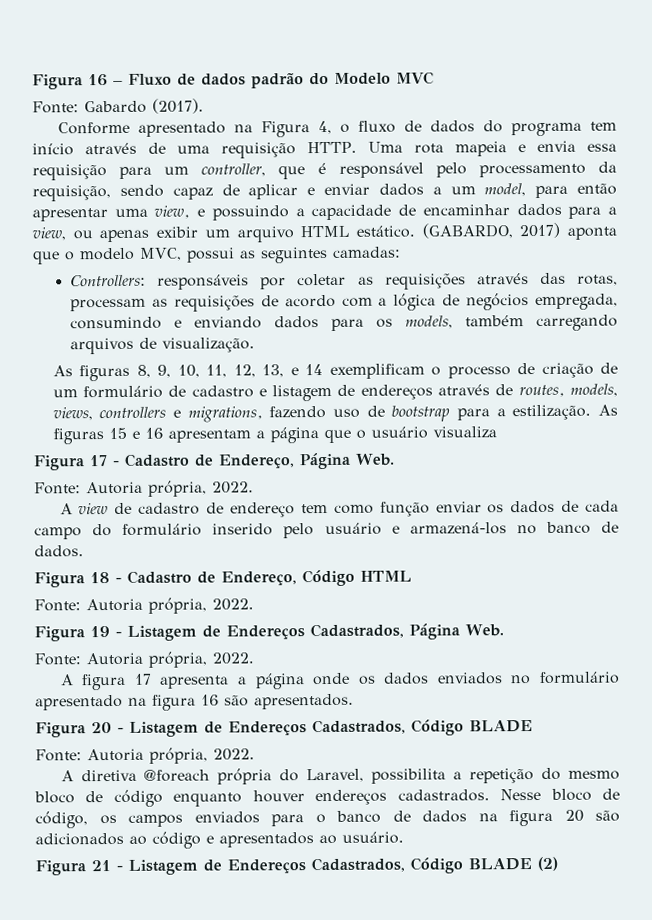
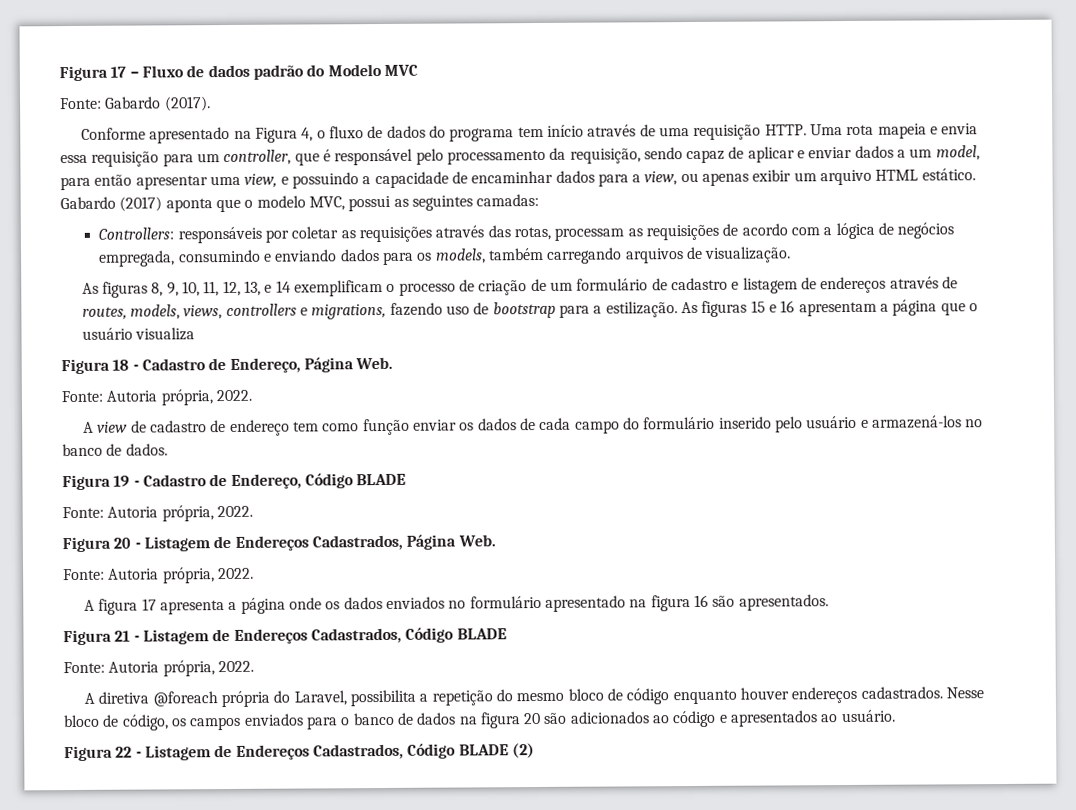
[32,74,108,90] Figura 16 -> [59,65,127,82] Figura 17
[421,222,561,239] (GABARDO, 2017) -> [60,196,163,212] Gabardo (2017)
[89,455,108,467] 17 -> [112,359,130,371] 18
[90,572,110,584] 18 -> [113,475,131,487] 19
[360,570,412,582] HTML -> [356,473,407,486] BLADE
[90,626,110,638] 19 -> [113,537,132,549] 20
[91,722,112,734] 20 -> [114,630,131,642] 21
[91,860,111,872] 21 -> [115,746,133,758] 22

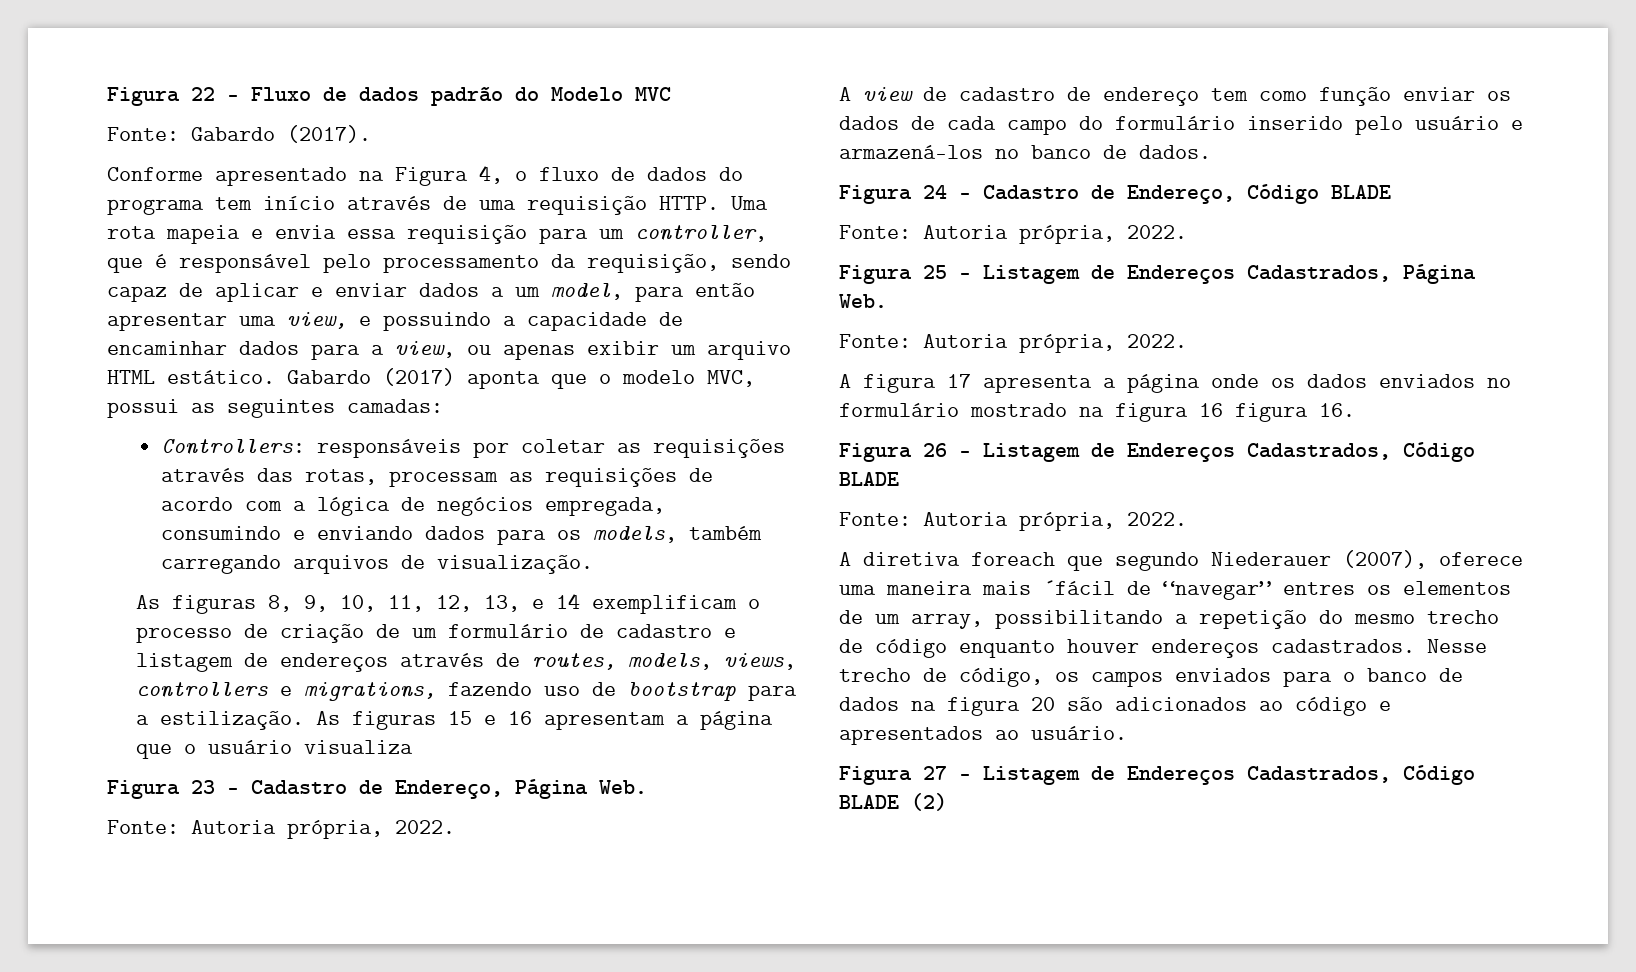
[59,65,127,82] Figura 17 -> [107,87,215,106] Figura 22
[112,359,130,371] 18 -> [191,780,215,794] 23
[113,475,131,487] 19 -> [923,185,947,199] 24
[113,537,132,549] 20 -> [923,265,947,279] 25
[544,595,626,612] apresentado -> [970,403,1067,417] mostrado
[712,594,829,611] [63,629,131,646] são apresentados. // Figura 21 -> [1235,403,1355,422] [839,443,947,462] figura 16. // Figura 26
[152,689,417,708] @foreach própria do Laravel, possibilita -> [971,550,1523,571] [839,580,1511,600] [839,610,1163,629] foreach que segundo Niederauer (2007), oferece uma maneira mais ´fácil de “navegar” entres os elementos de um array, possibilitando
[567,688,604,701] bloco -> [1427,610,1499,624] trecho
[63,714,100,728] bloco -> [839,668,911,682] trecho
[115,746,133,758] 22 -> [923,766,947,780] 27

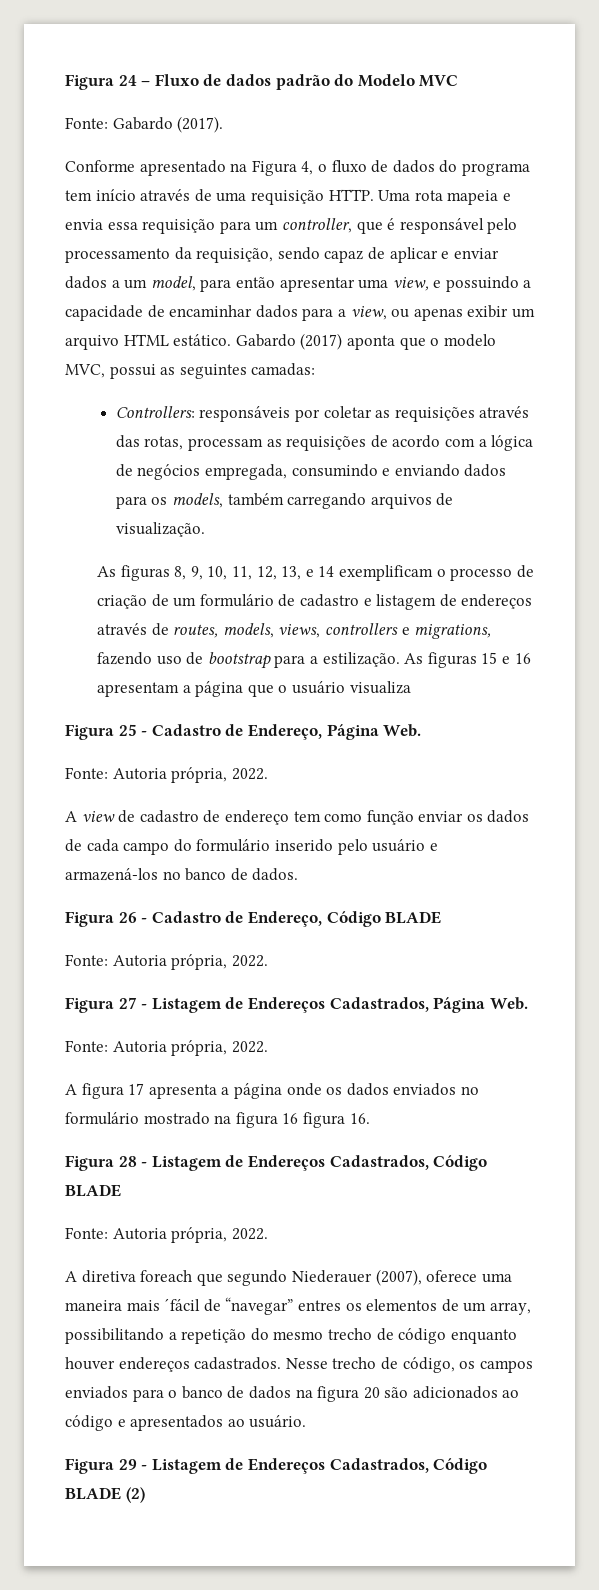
[107,87,215,106] Figura 22 -> [65,74,137,90] Figura 24
[191,780,215,794] 23 -> [118,724,137,736] 25
[923,185,947,199] 24 -> [118,912,137,923] 26
[923,265,947,279] 25 -> [118,997,137,1009] 27
[923,443,947,457] 26 -> [118,1156,137,1167] 28
[923,766,947,780] 27 -> [118,1459,137,1470] 29

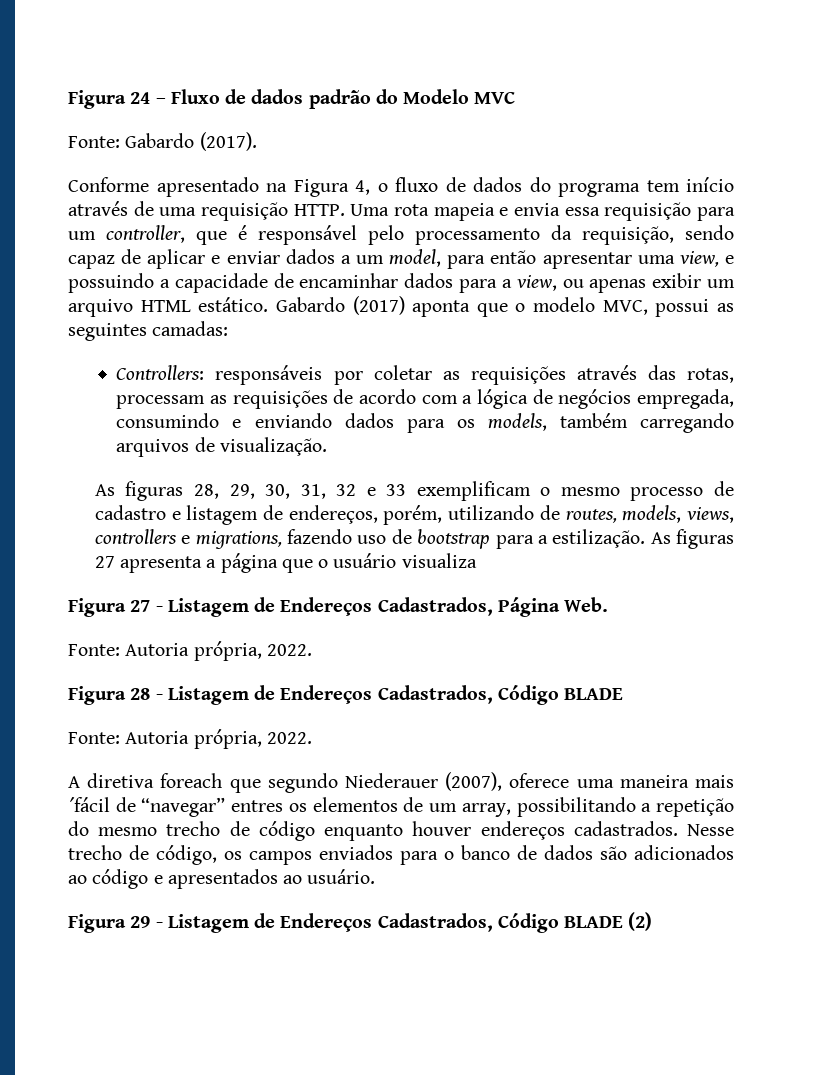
[174,566,335,580] 8, 9, 10, 11, 12, 13, e 14 -> [193,484,407,499] 28, 29, 30, 31, 32 e 33
(446, 573) none -> [560,487,620,496] mesmo
[97,594,296,609] criação de um formulário de -> (735, 488) none
[461,594,533,609] [97,623,148,635] endereços através -> [288,505,535,525] endereços, porém, utilizando
[481,652,531,664] [97,682,180,697] 15 e 16 apresentam -> [94,556,203,573] 27 apresenta
[65,724,422,740] [65,767,268,783] [65,810,530,825] [65,839,438,855] [65,868,299,881] [65,911,442,927] [65,954,268,970] // Figura 25 - Cadastro de Endereço, Página Web. // Fonte: Autoria própria, 2022. // A view de cadastro de endereço tem como função enviar os dados de cada campo do formulário inserido pelo usuário e armazená-los no banco de dados. // Figura 26 - Cadastro de Endereço, Código BLADE // Fonte: Autoria própria, 2022. -> (477, 560) none
[65,1083,479,1099] [65,1112,370,1128] // A figura 17 apresenta a página onde os dados enviados no formulário mostrado na figura 16 figura 16. -> (312, 650) none
[295,1386,380,1402] na figura 20 -> (593, 852) none

